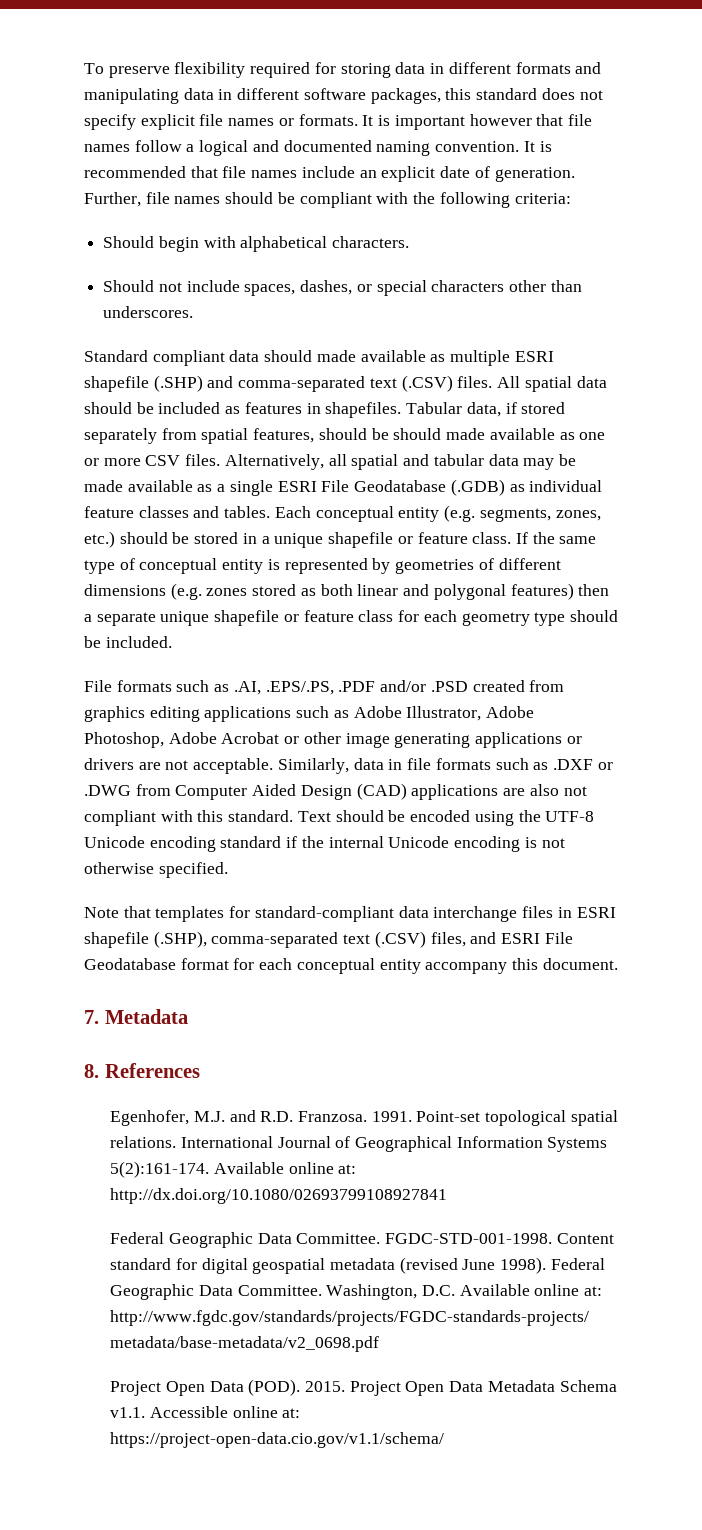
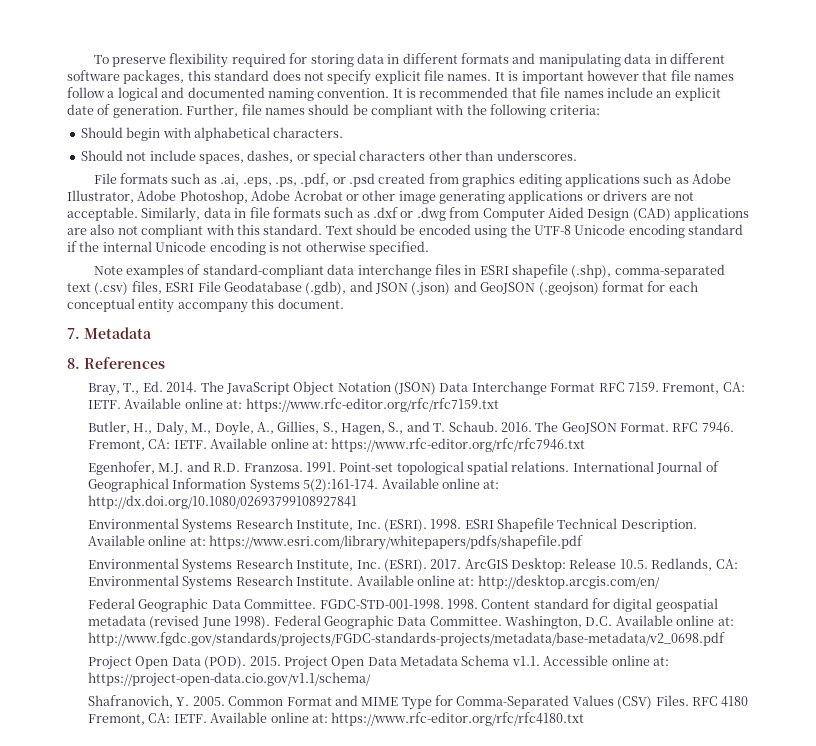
[228,114,358,126] names or formats. -> [447,74,492,81] names.
[84,350,554,366] [84,375,607,392] [84,402,566,418] [84,428,606,444] [84,454,576,470] [84,479,603,496] [84,505,601,522] [84,531,597,548] [84,558,561,574] [84,583,610,600] [84,610,618,626] [84,636,172,648] [84,680,468,695] Standard compliant data should made available as multiple ESRI shapefile (.SHP) and comma-separated text (.CSV) files. All spatial data should be included as features in shapefiles. Tabular data, if stored separately from spatial features, should be should made available as one or more CSV files. Alternatively, all spatial and tabular data may be made available as a single ESRI File Geodatabase (.GDB) as individual feature classes and tables. Each conceptual entity (e.g. segments, zones, etc.) should be stored in a unique shapefile or feature class. If the same type of conceptual entity is represented by geometries of different dimensions (e.g. zones stored as both linear and polygonal features) then a separate unique shapefile or feature class for each geometry type should be included. // File formats such as .AI, .EPS/.PS, .PDF and/or .PSD -> [93,173,375,187] File formats such as .ai, .eps, .ps, .pdf, or .psd
[552,759,613,770] [84,785,131,796] .DXF or .DWG -> [373,207,446,221] .dxf or .dwg
[123,906,251,922] that templates for -> [125,264,201,278] examples of
[153,931,573,948] [84,958,176,970] (.SHP), comma-separated text (.CSV) files, and ESRI File Geodatabase -> [571,264,725,278] [67,281,599,296] (.shp), comma-separated text (.csv) files, ESRI File Geodatabase (.gdb), and JSON (.json) and GeoJSON (.geojson)
(200, 1070) none -> [88,381,745,396] [88,398,499,412] [88,421,734,436] [88,438,586,452] // Bray, T., Ed. 2014. The JavaScript Object Notation (JSON) Data Interchange Format RFC 7159. Fremont, CA: IETF. Available online at: https://www.rfc-editor.org/rfc/rfc7159.txt // Butler, H., Daly, M., Doyle, A., Gillies, S., Hagen, S., and T. Schaub. 2016. The GeoJSON Format. RFC 7946. Fremont, CA: IETF. Available online at: https://www.rfc-editor.org/rfc/rfc7946.txt
(448, 1196) none -> [88,518,697,533] [88,535,584,550] [88,558,738,573] [88,575,660,590] // Environmental Systems Research Institute, Inc. (ESRI). 1998. ESRI Shapefile Technical Description. Available online at: https://www.esri.com/library/whitepapers/pdfs/shapefile.pdf // Environmental Systems Research Institute, Inc. (ESRI). 2017. ArcGIS Desktop: Release 10.5. Redlands, CA: Environmental Systems Research Institute. Available online at: http://desktop.arcgis.com/en/
(552, 1238) none -> [446,599,478,609] 1998.
(445, 1440) none -> [88,695,749,710] [88,712,585,726] // Shafranovich, Y. 2005. Common Format and MIME Type for Comma-Separated Values (CSV) Files. RFC 4180 Fremont, CA: IETF. Available online at: https://www.rfc-editor.org/rfc/rfc4180.txt

